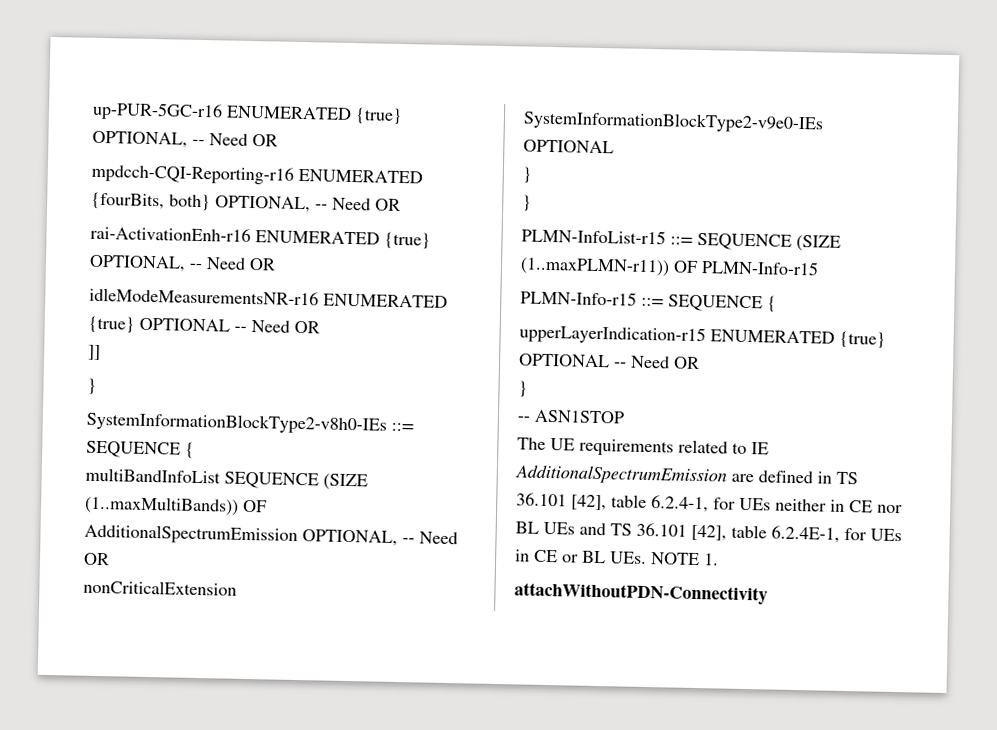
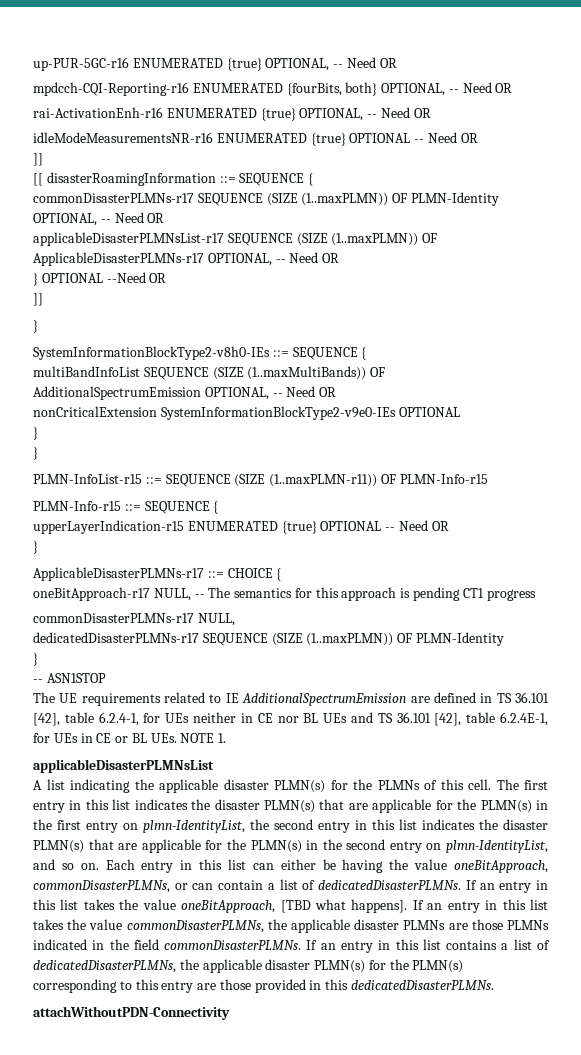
(101, 352) none -> [33,172,314,186] [33,192,499,206] [33,212,165,226] [33,232,438,246] [33,252,340,266] [33,272,167,286] [33,293,43,306] // [[ disasterRoamingInformation ::= SEQUENCE { // commonDisasterPLMNs-r17 SEQUENCE (SIZE (1..maxPLMN)) OF PLMN-Identity OPTIONAL, -- Need OR // applicableDisasterPLMNsList-r17 SEQUENCE (SIZE (1..maxPLMN)) OF ApplicableDisasterPLMNs-r17 OPTIONAL, -- Need OR // } OPTIONAL --Need OR // ]]
(528, 389) none -> [33,567,282,581] [33,587,536,601] [33,613,235,626] [33,632,504,646] [33,653,38,666] // ApplicableDisasterPLMNs-r17 ::= CHOICE { // oneBitApproach-r17 NULL, -- The semantics for this approach is pending CT1 progress // commonDisasterPLMNs-r17 NULL, // dedicatedDisasterPLMNs-r17 SEQUENCE (SIZE (1..maxPLMN)) OF PLMN-Identity // }
(719, 559) none -> [33,759,214,773] [33,779,548,793] [33,799,549,813] [33,819,548,833] [33,839,548,853] [33,859,548,873] [33,879,549,893] [33,899,549,913] [33,919,549,933] [33,939,550,953] [33,959,464,973] [33,979,495,993] // applicableDisasterPLMNsList // A list indicating the applicable disaster PLMN(s) for the PLMNs of this cell. The first entry in this list indicates the disaster PLMN(s) that are applicable for the PLMN(s) in the first entry on plmn-IdentityList, the second entry in this list indicates the disaster PLMN(s) that are applicable for the PLMN(s) in the second entry on plmn-IdentityList, and so on. Each entry in this list can either be having the value oneBitApproach, commonDisasterPLMNs, or can contain a list of dedicatedDisasterPLMNs. If an entry in this list takes the value oneBitApproach, [TBD what happens]. If an entry in this list takes the value commonDisasterPLMNs, the applicable disaster PLMNs are those PLMNs indicated in the field commonDisasterPLMNs. If an entry in this list contains a list of dedicatedDisasterPLMNs, the applicable disaster PLMN(s) for the PLMN(s) corresponding to this entry are those provided in this dedicatedDisasterPLMNs.

